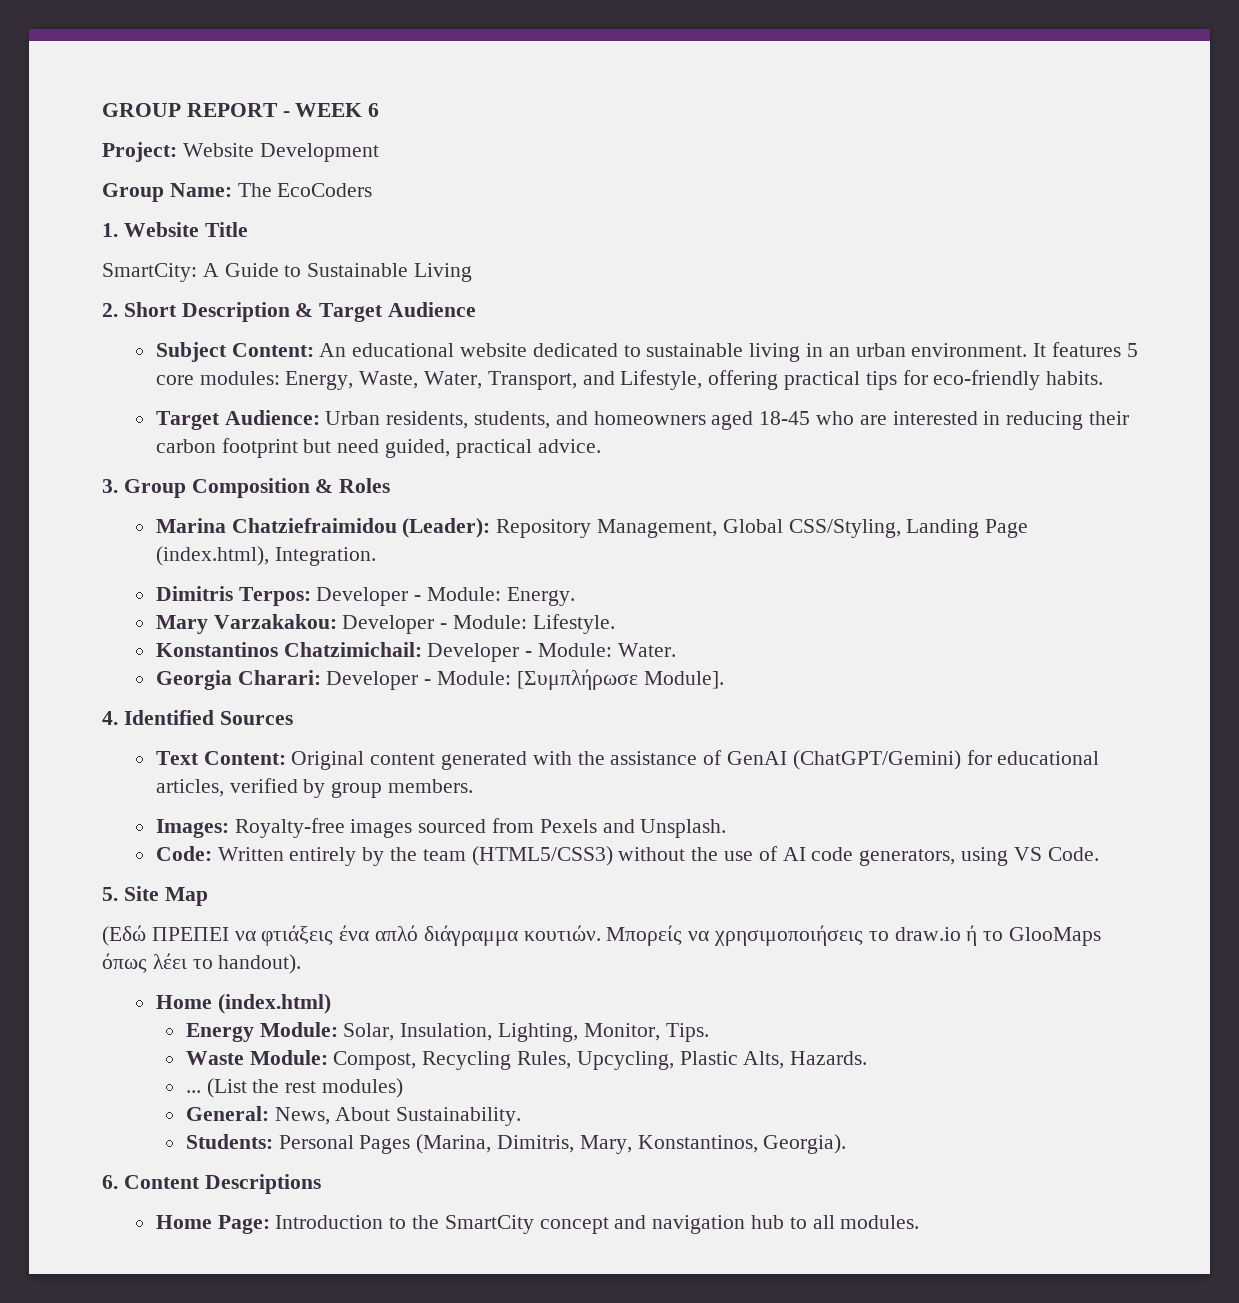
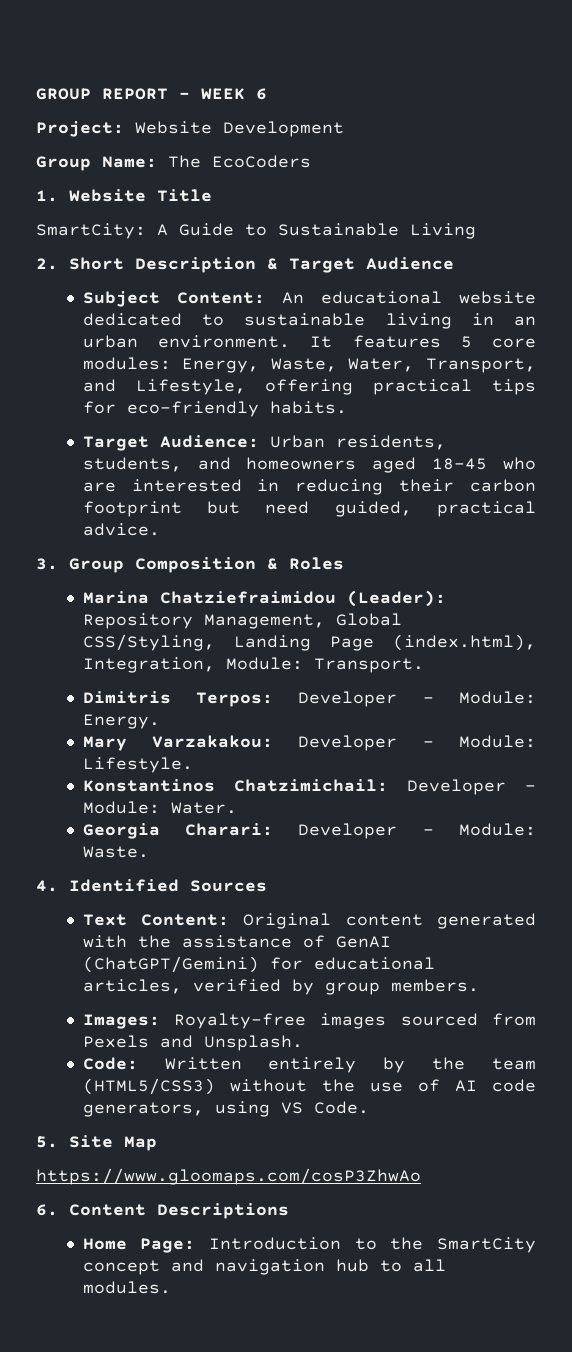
[274,547,376,566] Integration. -> [82,657,424,673] Integration, Module: Transport.
[516,669,724,690] [Συμπλήρωσε Module]. -> [82,846,149,858] Waste.
[102,925,1102,946] [102,953,302,974] [155,994,331,1014] [185,1022,709,1042] [185,1050,868,1070] [185,1078,403,1098] [185,1106,522,1126] [185,1134,847,1154] (Εδώ ΠΡΕΠΕΙ να φτιάξεις ένα απλό διάγραμμα κουτιών. Μπορείς να χρησιμοποιήσεις το draw.io ή το GlooMaps όπως λέει το handout). // Home (index.html) // Energy Module: Solar, Insulation, Lighting, Monitor, Tips. // Waste Module: Compost, Recycling Rules, Upcycling, Plastic Alts, Hazards. // ... (List the rest modules) // General: News, About Sustainability. // Students: Personal Pages (Marina, Dimitris, Mary, Konstantinos, Georgia). -> [36,1168,421,1185] https://www.gloomaps.com/cosP3ZhwAo

